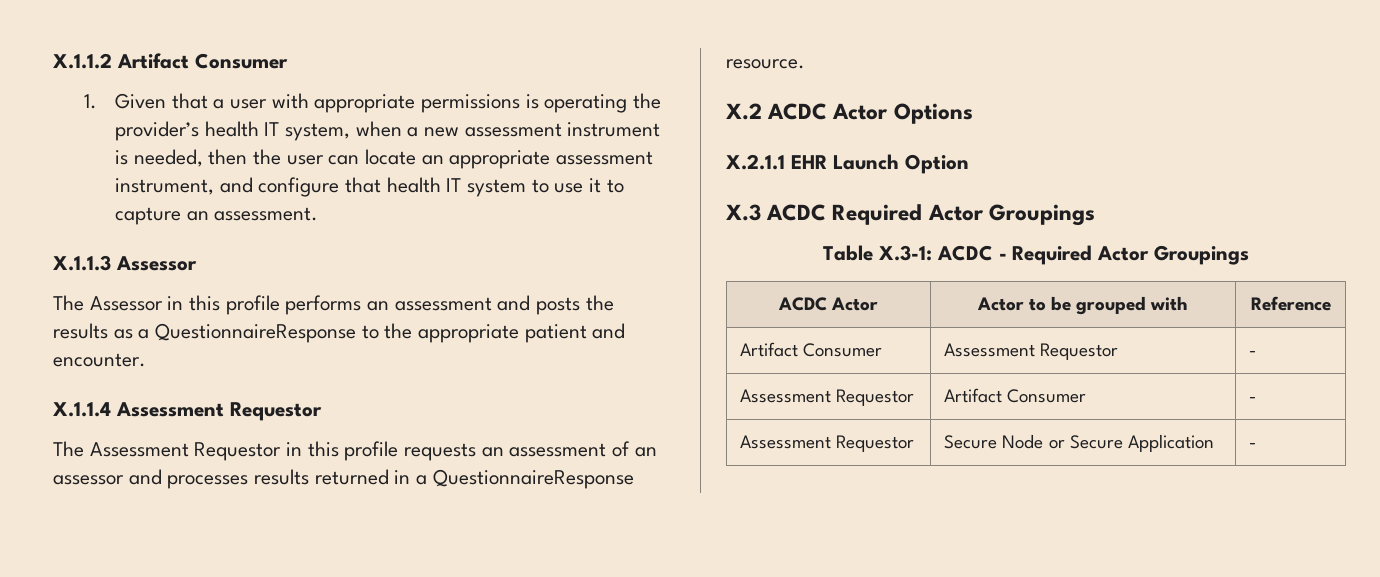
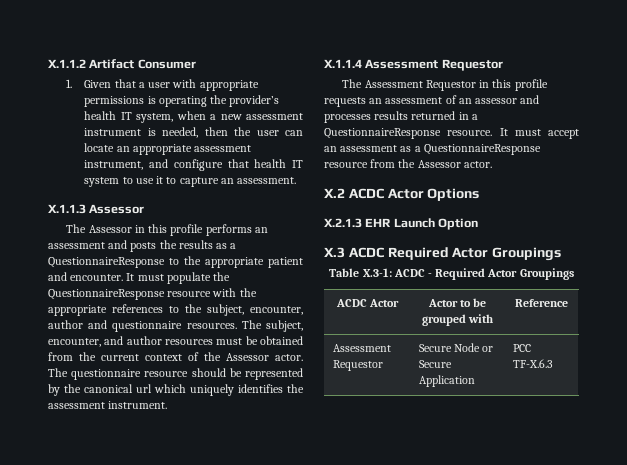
(146, 360) none -> [126,272,231,284] [48,288,257,300] [48,304,303,316] [48,320,303,332] [48,336,303,347] [48,352,303,361] [48,368,303,380] [48,384,304,396] [48,401,168,409] It must populate the QuestionnaireResponse resource with the appropriate references to the subject, encounter, author and questionnaire resources. The subject, encounter, and author resources must be obtained from the current context of the Assessor actor. The questionnaire resource should be represented by the canonical url which uniquely identifies the assessment instrument.
(805, 64) none -> [499,128,579,139] [324,144,541,155] [324,159,492,168] It must accept an assessment as a QuestionnaireResponse resource from the Assessor actor.
[726,154,785,170] X.2.1.1 -> [324,218,362,228] X.2.1.3
[740,342,883,357] [944,343,1119,360] [1249,351,1257,356] [740,389,915,406] [944,388,1087,403] [1249,397,1257,402] // Artifact Consumer | Assessment Requestor | - // Assessment Requestor | Artifact Consumer | - -> (568, 303) none
[1249,443,1257,448] - -> [512,344,531,352] [512,359,553,368] PCC TF-X.6.3

